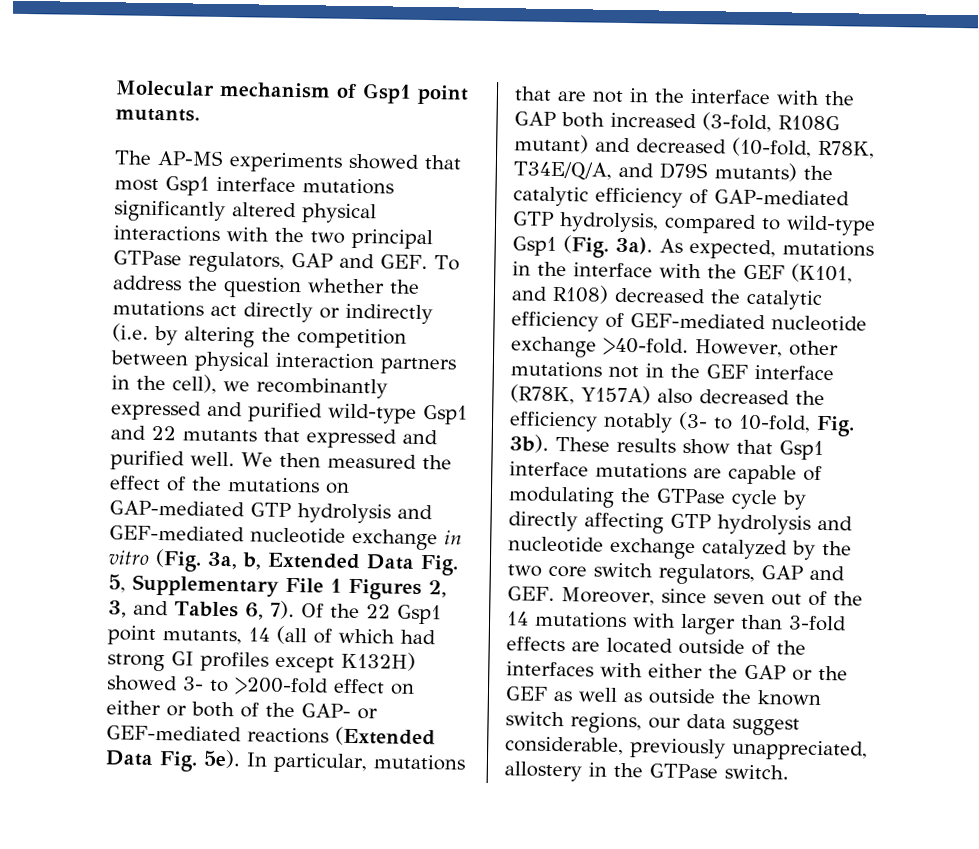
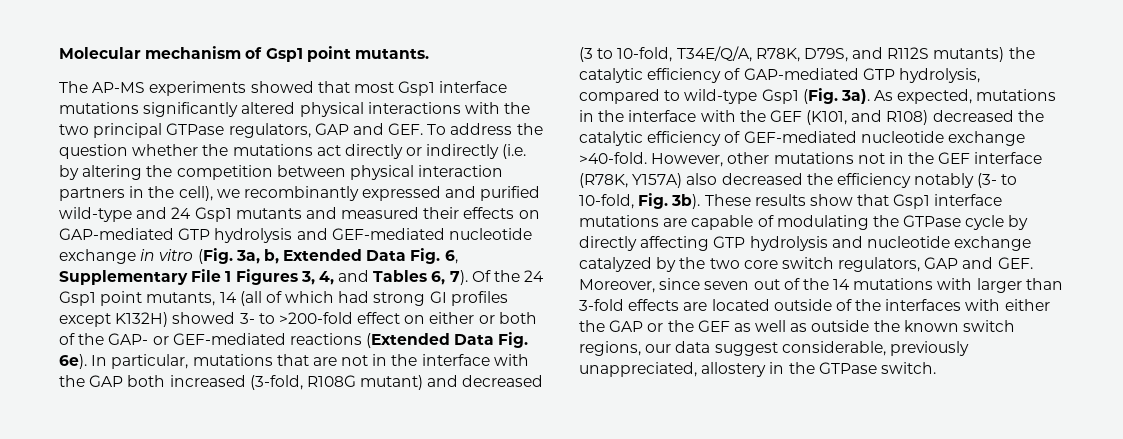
[422,405,468,425] [110,425,438,449] [110,450,452,471] [109,475,320,494] Gsp1 and 22 mutants that expressed and purified well. We then measured the effect of the mutations -> [136,207,515,222] and 24 Gsp1 mutants and measured their effects
[108,574,126,593] 5, -> [444,250,458,264] 6,
[428,580,447,598] [108,600,127,618] 2, 3, -> [300,271,334,285] 3, 4,
[365,604,391,619] 22 -> [524,270,545,282] 24
[203,749,241,769] 5e). -> [59,354,87,369] 6e).
[732,137,875,159] [513,161,708,181] (10-fold, R78K, T34E/Q/A, and D79S -> [579,46,930,62] (3 to 10-fold, T34E/Q/A, R78K, D79S, and R112S

